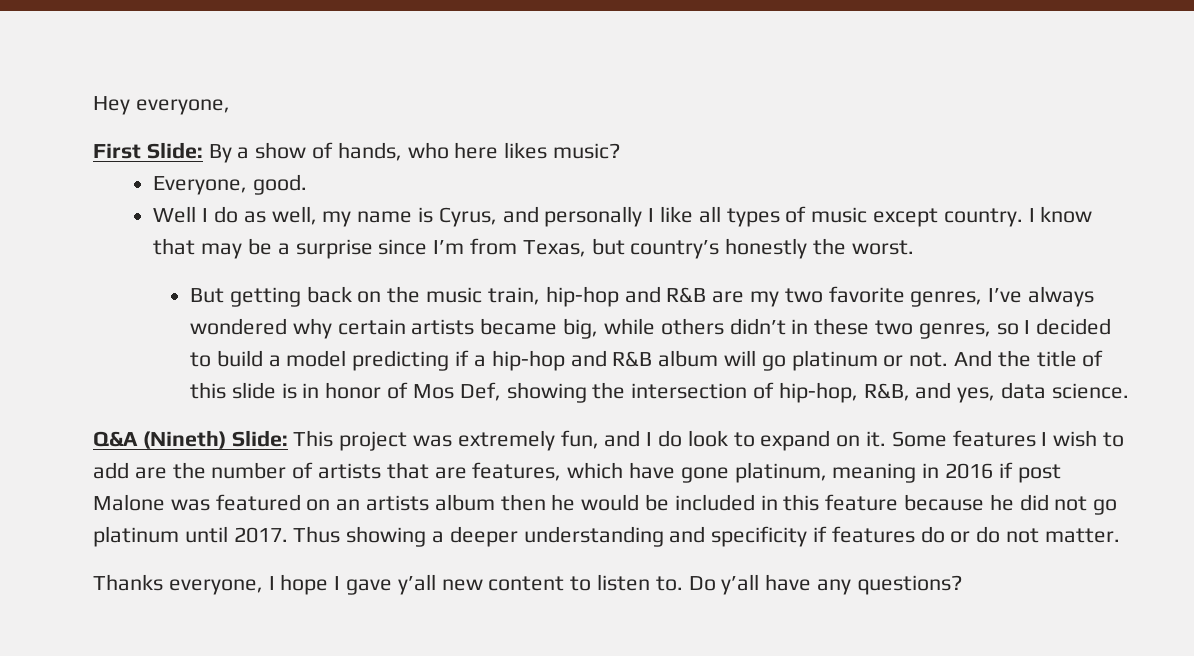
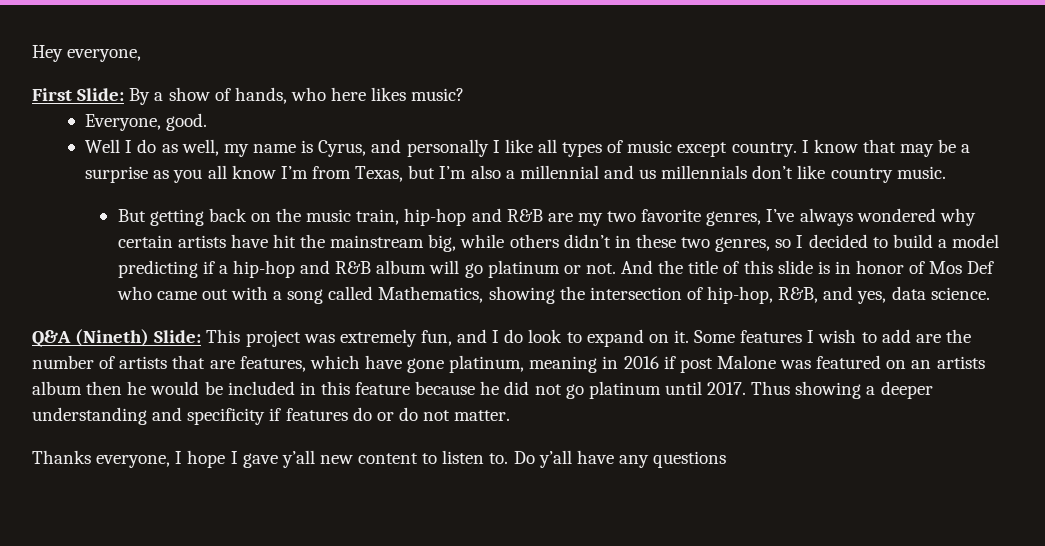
[378,238,914,259] since I’m from Texas, but country’s honestly the worst. -> [153,165,946,183] as you all know I’m from Texas, but I’m also a millennial and us millennials don’t like country music.
[480,318,558,335] became -> [230,234,425,248] have hit the mainstream
[459,382,501,401] Def, -> [967,261,995,274] [116,286,484,304] Def who came out with a song called Mathematics,
[856,575,962,595] questions? -> [653,451,727,468] questions

